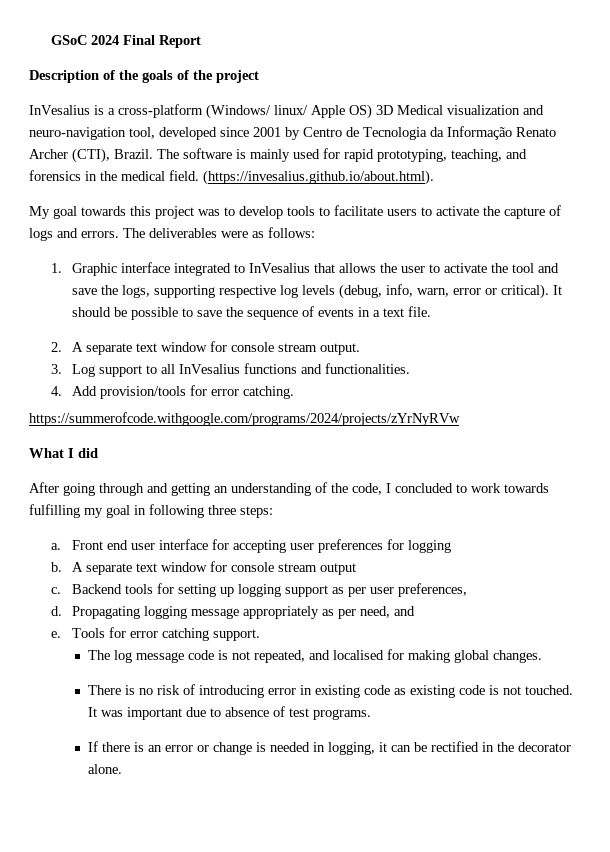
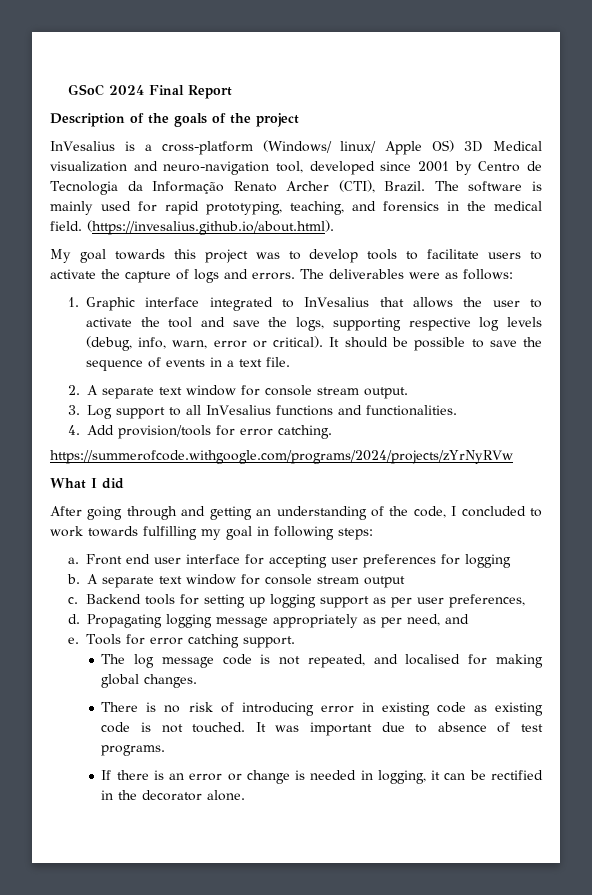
[208,505,236,515] three -> (334, 533) none

